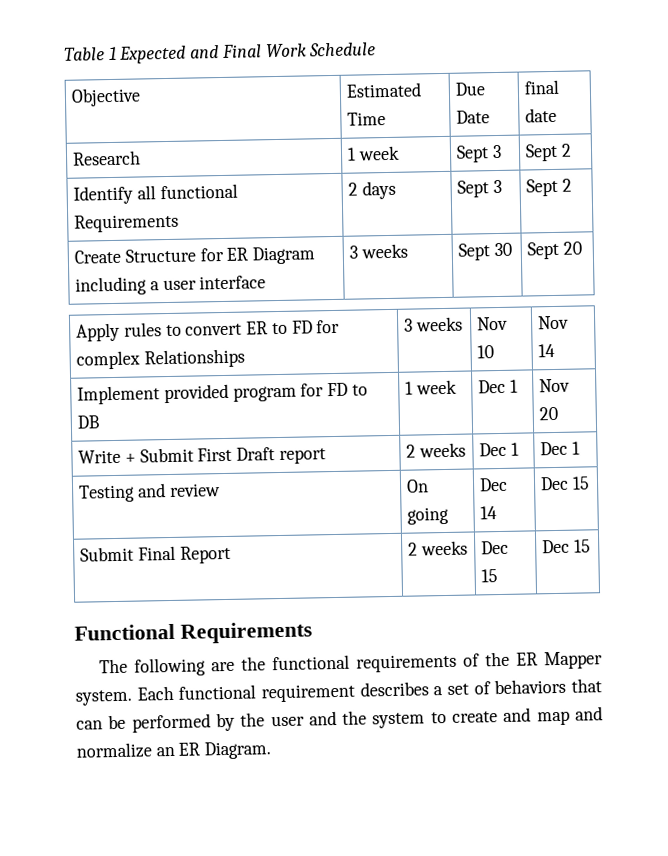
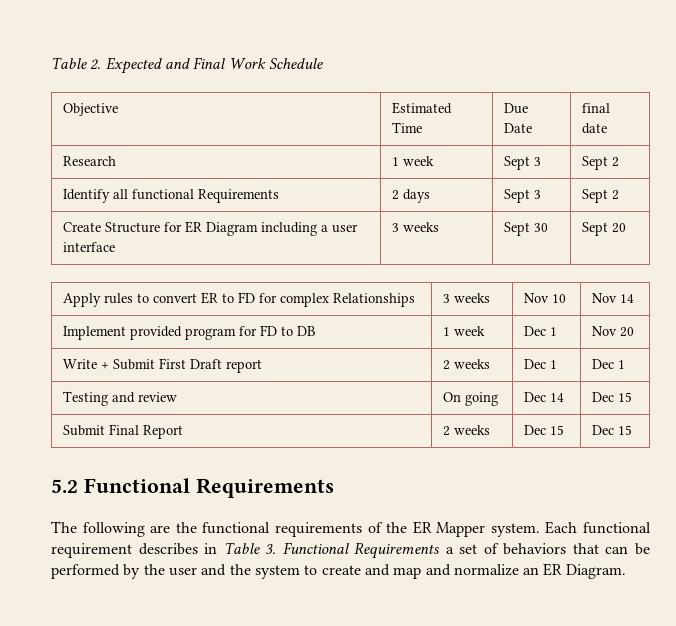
[64,46,117,61] Table 1 -> [51,57,102,70] Table 2.
(591, 546) none -> [51,479,78,493] 5.2
(429, 689) none -> [204,542,441,559] in Table 3. Functional Requirements

